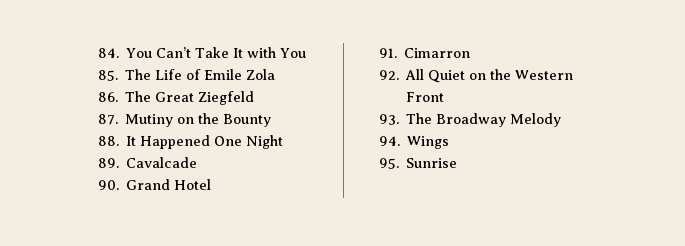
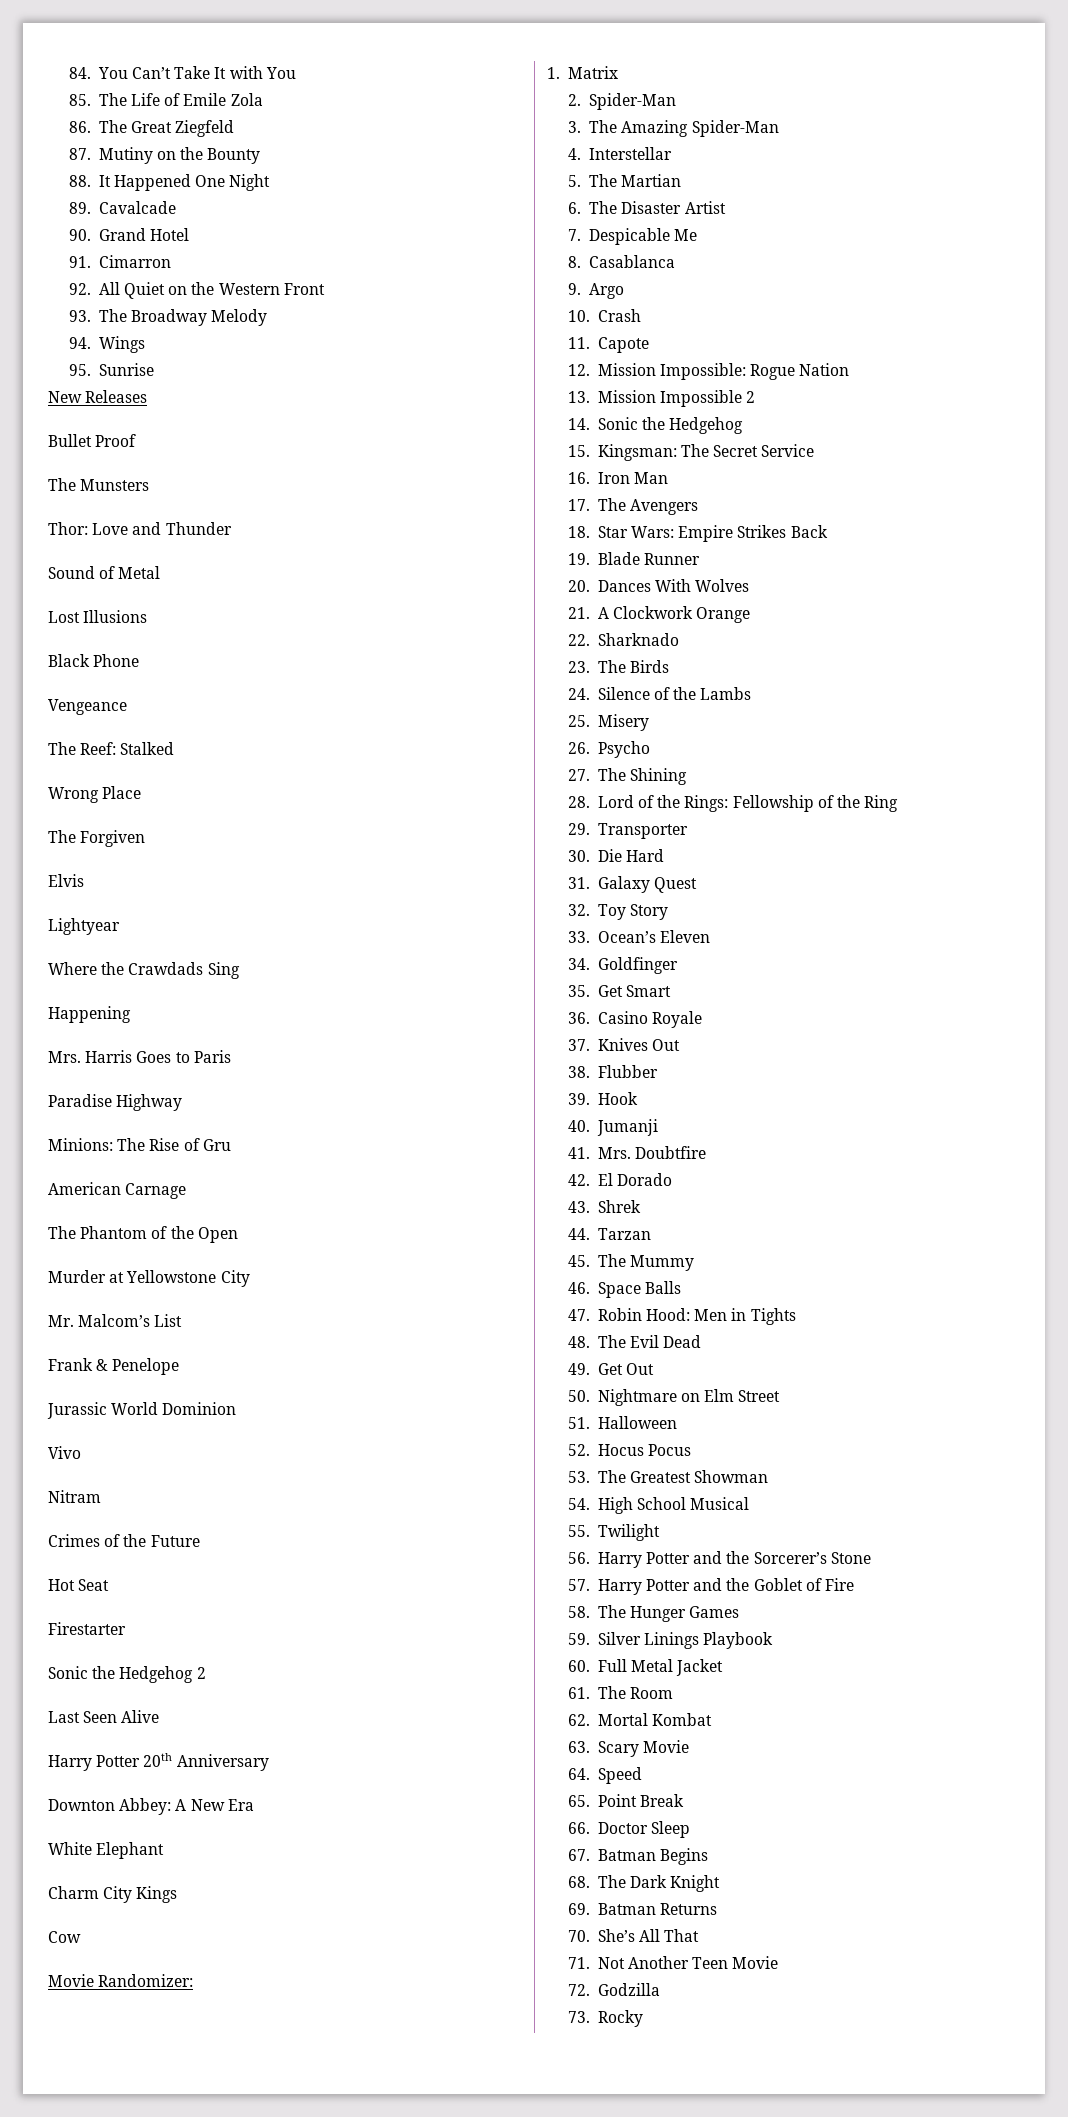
(458, 163) none -> [48,390,148,403] [48,434,137,447] [48,478,150,491] [48,522,232,535] [48,566,161,579] [48,610,148,623] [48,654,140,667] [48,699,127,715] [48,742,175,755] [48,786,142,803] [48,830,146,847] [48,874,84,887] [48,918,120,935] [48,962,240,979] [48,1006,131,1023] [48,1050,231,1063] [48,1094,183,1111] [48,1138,231,1151] [48,1182,187,1199] [48,1226,238,1243] [48,1270,250,1287] [48,1314,183,1327] [48,1358,180,1375] [47,1402,237,1419] [48,1446,81,1459] [48,1490,101,1503] [48,1534,200,1547] [48,1579,110,1591] [48,1622,126,1635] [48,1666,206,1683] [48,1710,160,1723] [48,1753,269,1771] [48,1798,254,1815] [48,1842,165,1859] [48,1886,178,1903] [48,1931,81,1943] [48,1974,194,1987] [547,66,619,79] [568,93,677,110] [568,120,779,137] [568,147,673,160] [568,174,682,187] [568,201,726,214] [568,228,698,245] [568,255,676,268] [568,283,625,299] [568,309,641,322] [568,337,649,353] [568,363,850,380] [568,390,756,407] [568,417,744,434] [568,444,815,461] [568,472,669,484] [568,498,699,515] [568,525,828,542] [568,552,701,565] [568,579,750,592] [568,606,751,623] [568,633,679,646] [568,660,670,673] [568,687,752,700] [568,714,649,731] [568,741,650,758] [568,768,688,785] [568,795,899,812] [568,823,688,839] [568,849,665,862] [568,876,698,893] [568,904,669,920] [568,930,711,943] [568,957,678,974] [568,985,672,997] [568,1011,703,1028] [568,1038,681,1051] [568,1065,658,1078] [568,1092,638,1105] [568,1119,658,1136] [568,1146,707,1159] [568,1173,673,1186] [568,1200,641,1213] [568,1228,651,1240] [568,1254,695,1271] [568,1281,682,1298] [568,1308,796,1325] [568,1335,702,1348] [568,1363,655,1375] [568,1389,781,1406] [568,1416,677,1429] [568,1444,692,1456] [568,1470,769,1483] [568,1497,750,1514] [568,1524,660,1541] [568,1551,871,1568] [568,1578,855,1595] [568,1605,740,1622] [568,1632,774,1649] [568,1659,724,1676] [568,1686,674,1699] [568,1713,713,1726] [568,1740,690,1757] [568,1767,642,1784] [568,1794,685,1807] [568,1821,691,1838] [568,1848,709,1865] [568,1875,721,1892] [568,1903,718,1915] [568,1929,700,1942] [568,1956,779,1969] [568,1983,660,1996] [568,2010,643,2027] // New Releases // Bullet Proof // The Munsters // Thor: Love and Thunder // Sound of Metal // Lost Illusions // Black Phone // Vengeance // The Reef: Stalked // Wrong Place // The Forgiven // Elvis // Lightyear // Where the Crawdads Sing // Happening // Mrs. Harris Goes to Paris // Paradise Highway // Minions: The Rise of Gru // American Carnage // The Phantom of the Open // Murder at Yellowstone City // Mr. Malcom’s List // Frank & Penelope // Jurassic World Dominion // Vivo // Nitram // Crimes of the Future // Hot Seat // Firestarter // Sonic the Hedgehog 2 // Last Seen Alive // Harry Potter 20th Anniversary // Downton Abbey: A New Era // White Elephant // Charm City Kings // Cow // Movie Randomizer: // 1. Matrix // 2. Spider-Man // 3. The Amazing Spider-Man // 4. Interstellar // 5. The Martian // 6. The Disaster Artist // 7. Despicable Me // 8. Casablanca // 9. Argo // 10. Crash // 11. Capote // 12. Mission Impossible: Rogue Nation // 13. Mission Impossible 2 // 14. Sonic the Hedgehog // 15. Kingsman: The Secret Service // 16. Iron Man // 17. The Avengers // 18. Star Wars: Empire Strikes Back // 19. Blade Runner // 20. Dances With Wolves // 21. A Clockwork Orange // 22. Sharknado // 23. The Birds // 24. Silence of the Lambs // 25. Misery // 26. Psycho // 27. The Shining // 28. Lord of the Rings: Fellowship of the Ring // 29. Transporter // 30. Die Hard // 31. Galaxy Quest // 32. Toy Story // 33. Ocean’s Eleven // 34. Goldfinger // 35. Get Smart // 36. Casino Royale // 37. Knives Out // 38. Flubber // 39. Hook // 40. Jumanji // 41. Mrs. Doubtfire // 42. El Dorado // 43. Shrek // 44. Tarzan // 45. The Mummy // 46. Space Balls // 47. Robin Hood: Men in Tights // 48. The Evil Dead // 49. Get Out // 50. Nightmare on Elm Street // 51. Halloween // 52. Hocus Pocus // 53. The Greatest Showman // 54. High School Musical // 55. Twilight // 56. Harry Potter and the Sorcerer’s Stone // 57. Harry Potter and the Goblet of Fire // 58. The Hunger Games // 59. Silver Linings Playbook // 60. Full Metal Jacket // 61. The Room // 62. Mortal Kombat // 63. Scary Movie // 64. Speed // 65. Point Break // 66. Doctor Sleep // 67. Batman Begins // 68. The Dark Knight // 69. Batman Returns // 70. She’s All That // 71. Not Another Teen Movie // 72. Godzilla // 73. Rocky

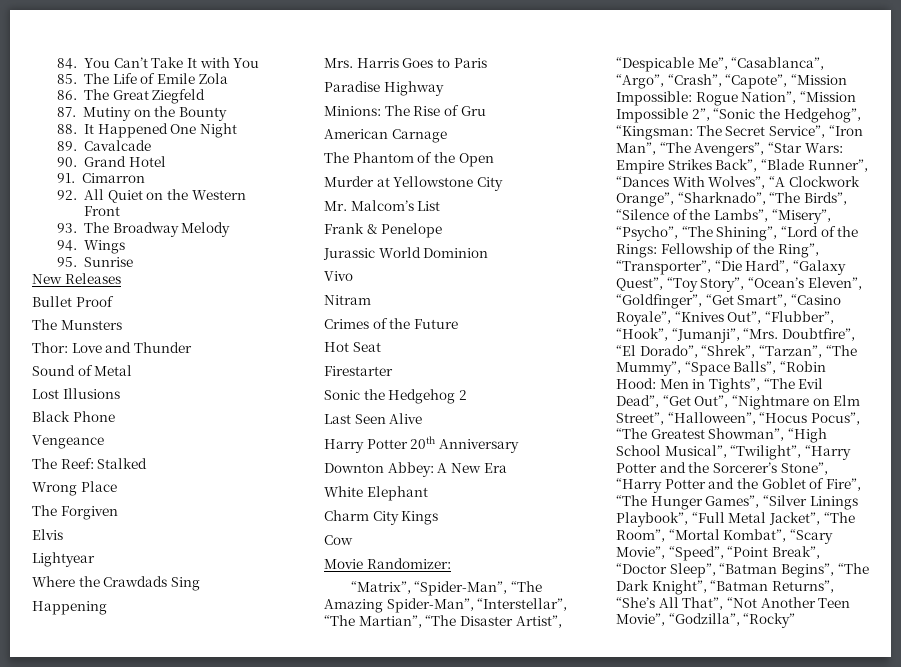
[547,66,619,79] [568,93,677,110] [568,120,779,137] [568,147,673,160] [568,174,682,187] [568,201,726,214] [568,228,698,245] [568,255,676,268] [568,283,625,299] [568,309,641,322] [568,337,649,353] [568,363,850,380] [568,390,756,407] [568,417,744,434] [568,444,815,461] [568,472,669,484] [568,498,699,515] [568,525,828,542] [568,552,701,565] [568,579,750,592] [568,606,751,623] [568,633,679,646] [568,660,670,673] [568,687,752,700] [568,714,649,731] [568,741,650,758] [568,768,688,785] [568,795,634,808] 1. Matrix // 2. Spider-Man // 3. The Amazing Spider-Man // 4. Interstellar // 5. The Martian // 6. The Disaster Artist // 7. Despicable Me // 8. Casablanca // 9. Argo // 10. Crash // 11. Capote // 12. Mission Impossible: Rogue Nation // 13. Mission Impossible 2 // 14. Sonic the Hedgehog // 15. Kingsman: The Secret Service // 16. Iron Man // 17. The Avengers // 18. Star Wars: Empire Strikes Back // 19. Blade Runner // 20. Dances With Wolves // 21. A Clockwork Orange // 22. Sharknado // 23. The Birds // 24. Silence of the Lambs // 25. Misery // 26. Psycho // 27. The Shining // 28. Lord -> [350,581,542,596] [324,598,568,613] [324,615,562,628] [616,57,825,72] [616,74,847,89] [616,91,856,106] [616,108,861,123] [616,125,863,140] [616,142,843,157] [616,159,868,174] [616,176,860,189] [616,192,847,207] [616,209,831,224] [616,226,818,241] “Matrix”, “Spider-Man”, “The Amazing Spider-Man”, “Interstellar”, “The Martian”, “The Disaster Artist”, “Despicable Me”, “Casablanca”, “Argo”, “Crash”, “Capote”, “Mission Impossible: Rogue Nation”, “Mission Impossible 2”, “Sonic the Hedgehog”, “Kingsman: The Secret Service”, “Iron Man”, “The Avengers”, “Star Wars: Empire Strikes Back”, “Blade Runner”, “Dances With Wolves”, “A Clockwork Orange”, “Sharknado”, “The Birds”, “Silence of the Lambs”, “Misery”, “Psycho”, “The Shining”, “Lord
[864,795,899,812] [568,823,688,839] [568,849,665,862] [568,876,698,893] [568,904,669,920] [568,930,711,943] [568,957,678,974] [568,985,672,997] [568,1011,703,1028] [568,1038,681,1051] [568,1065,658,1078] [568,1092,638,1105] [568,1119,658,1136] [568,1146,707,1159] [568,1173,673,1186] [568,1200,641,1213] [568,1228,651,1240] [568,1254,695,1271] [568,1281,682,1298] [568,1308,796,1325] [568,1335,702,1348] [568,1363,655,1375] [568,1389,781,1406] [568,1416,677,1429] [568,1444,692,1456] [568,1470,769,1483] [568,1497,750,1514] [568,1524,660,1541] [568,1552,642,1568] Ring // 29. Transporter // 30. Die Hard // 31. Galaxy Quest // 32. Toy Story // 33. Ocean’s Eleven // 34. Goldfinger // 35. Get Smart // 36. Casino Royale // 37. Knives Out // 38. Flubber // 39. Hook // 40. Jumanji // 41. Mrs. Doubtfire // 42. El Dorado // 43. Shrek // 44. Tarzan // 45. The Mummy // 46. Space Balls // 47. Robin Hood: Men in Tights // 48. The Evil Dead // 49. Get Out // 50. Nightmare on Elm Street // 51. Halloween // 52. Hocus Pocus // 53. The Greatest Showman // 54. High School Musical // 55. Twilight // 56. Harry -> [777,243,819,258] [616,260,846,275] [616,277,862,292] [616,294,841,309] [616,311,834,326] [616,328,855,343] [616,345,857,358] [616,361,826,376] [616,378,824,393] [616,395,861,410] [616,412,860,425] [616,428,827,443] [616,445,851,460] Ring”, “Transporter”, “Die Hard”, “Galaxy Quest”, “Toy Story”, “Ocean’s Eleven”, “Goldfinger”, “Get Smart”, “Casino Royale”, “Knives Out”, “Flubber”, “Hook”, “Jumanji”, “Mrs. Doubtfire”, “El Dorado”, “Shrek”, “Tarzan”, “The Mummy”, “Space Balls”, “Robin Hood: Men in Tights”, “The Evil Dead”, “Get Out”, “Nightmare on Elm Street”, “Halloween”, “Hocus Pocus”, “The Greatest Showman”, “High School Musical”, “Twilight”, “Harry
[830,1552,871,1564] [568,1579,642,1595] Stone // 57. Harry -> [780,462,828,475] [616,478,662,493] Stone”, “Harry
[825,1578,855,1591] [568,1605,740,1622] [568,1632,774,1649] [568,1659,724,1676] [568,1686,674,1699] [568,1713,713,1726] [568,1740,690,1757] [568,1767,642,1784] [568,1794,685,1807] [568,1821,691,1838] [568,1848,709,1865] [568,1875,721,1892] [568,1903,718,1915] [568,1929,700,1942] [568,1956,779,1969] [568,1983,660,1996] [568,2010,643,2027] Fire // 58. The Hunger Games // 59. Silver Linings Playbook // 60. Full Metal Jacket // 61. The Room // 62. Mortal Kombat // 63. Scary Movie // 64. Speed // 65. Point Break // 66. Doctor Sleep // 67. Batman Begins // 68. The Dark Knight // 69. Batman Returns // 70. She’s All That // 71. Not Another Teen Movie // 72. Godzilla // 73. Rocky -> [825,478,861,491] [616,495,858,510] [616,512,855,527] [616,529,833,544] [616,546,820,561] [616,563,869,578] [616,580,834,595] [616,597,851,610] [616,613,796,628] Fire”, “The Hunger Games”, “Silver Linings Playbook”, “Full Metal Jacket”, “The Room”, “Mortal Kombat”, “Scary Movie”, “Speed”, “Point Break”, “Doctor Sleep”, “Batman Begins”, “The Dark Knight”, “Batman Returns”, “She’s All That”, “Not Another Teen Movie”, “Godzilla”, “Rocky”

